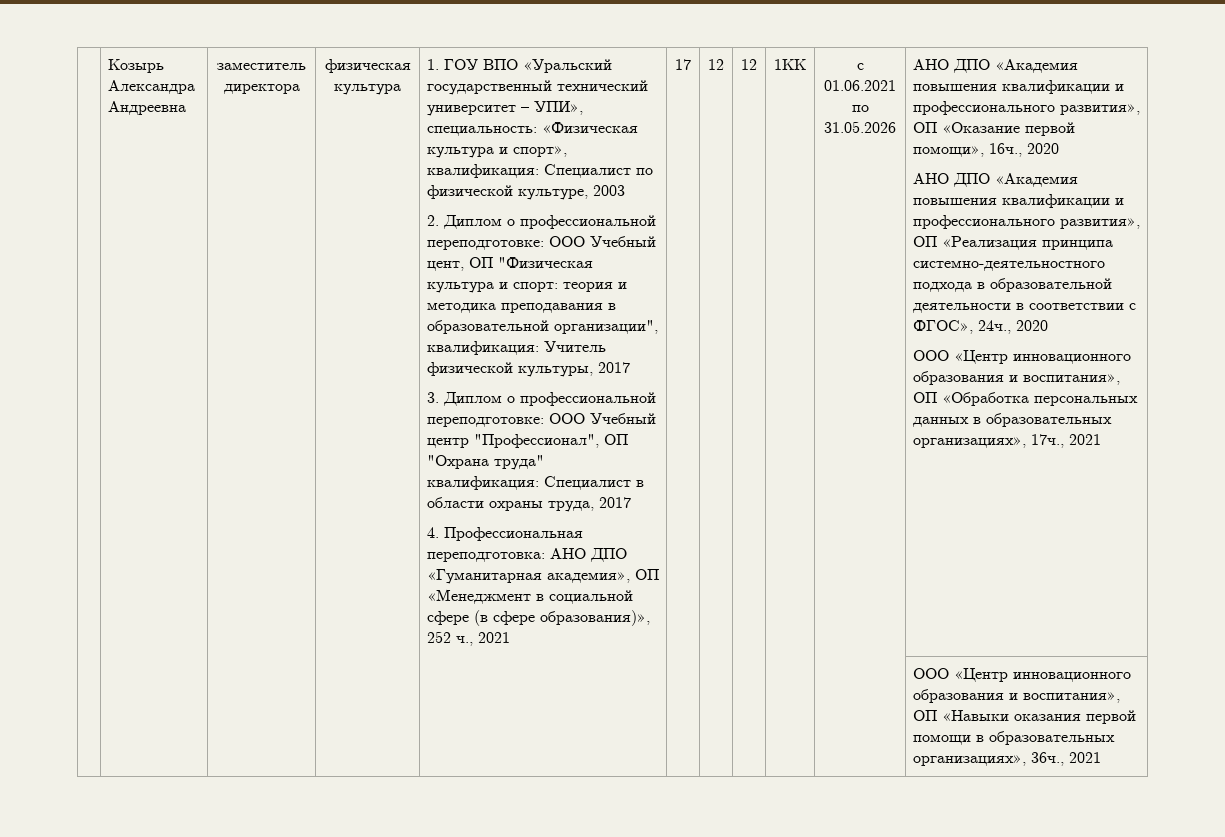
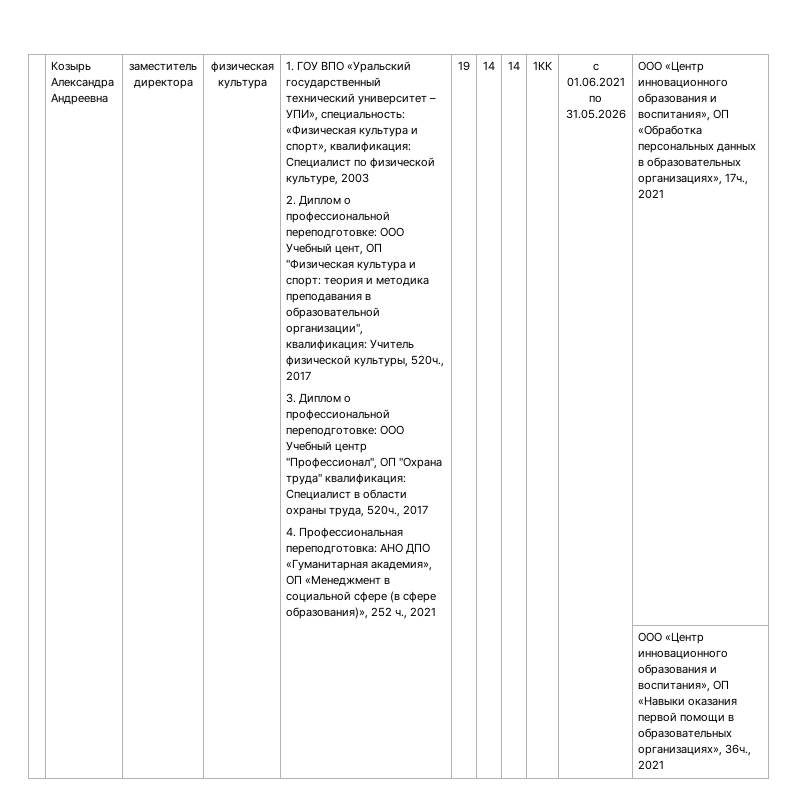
(593, 371) none -> [411,355,445,367] 520ч.,
(594, 506) none -> [367,505,401,517] 520ч.,
[675,59,691,70] [708,59,724,70] [741,59,757,70] 17 | 12 | 12 -> [458,61,470,71] [483,61,495,70] [508,61,520,70] 19 | 14 | 14
[912,59,1078,73] [912,80,1124,94] [912,101,1140,115] [912,122,1075,136] [912,143,1059,157] [912,173,1078,187] [912,194,1124,208] [912,215,1140,229] [912,236,1113,250] [912,260,1105,271] [912,278,1112,292] [912,303,1136,313] [912,320,1048,334] АНО ДПО «Академия повышения квалификации и профессионального развития», ОП «Оказание первой помощи», 16ч., 2020 // АНО ДПО «Академия повышения квалификации и профессионального развития», ОП «Реализация принципа системно-деятельностного подхода в образовательной деятельности в соответствии с ФГОС», 24ч., 2020 // -> (626, 114) none

